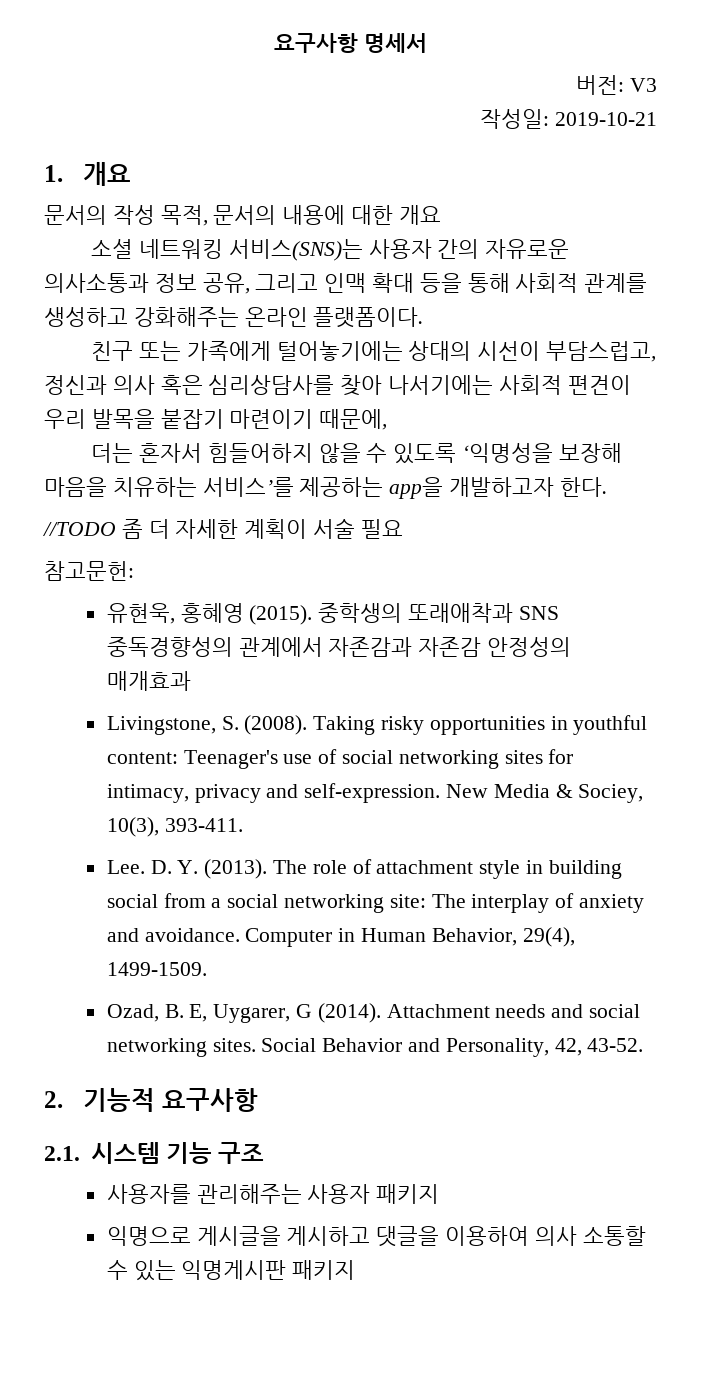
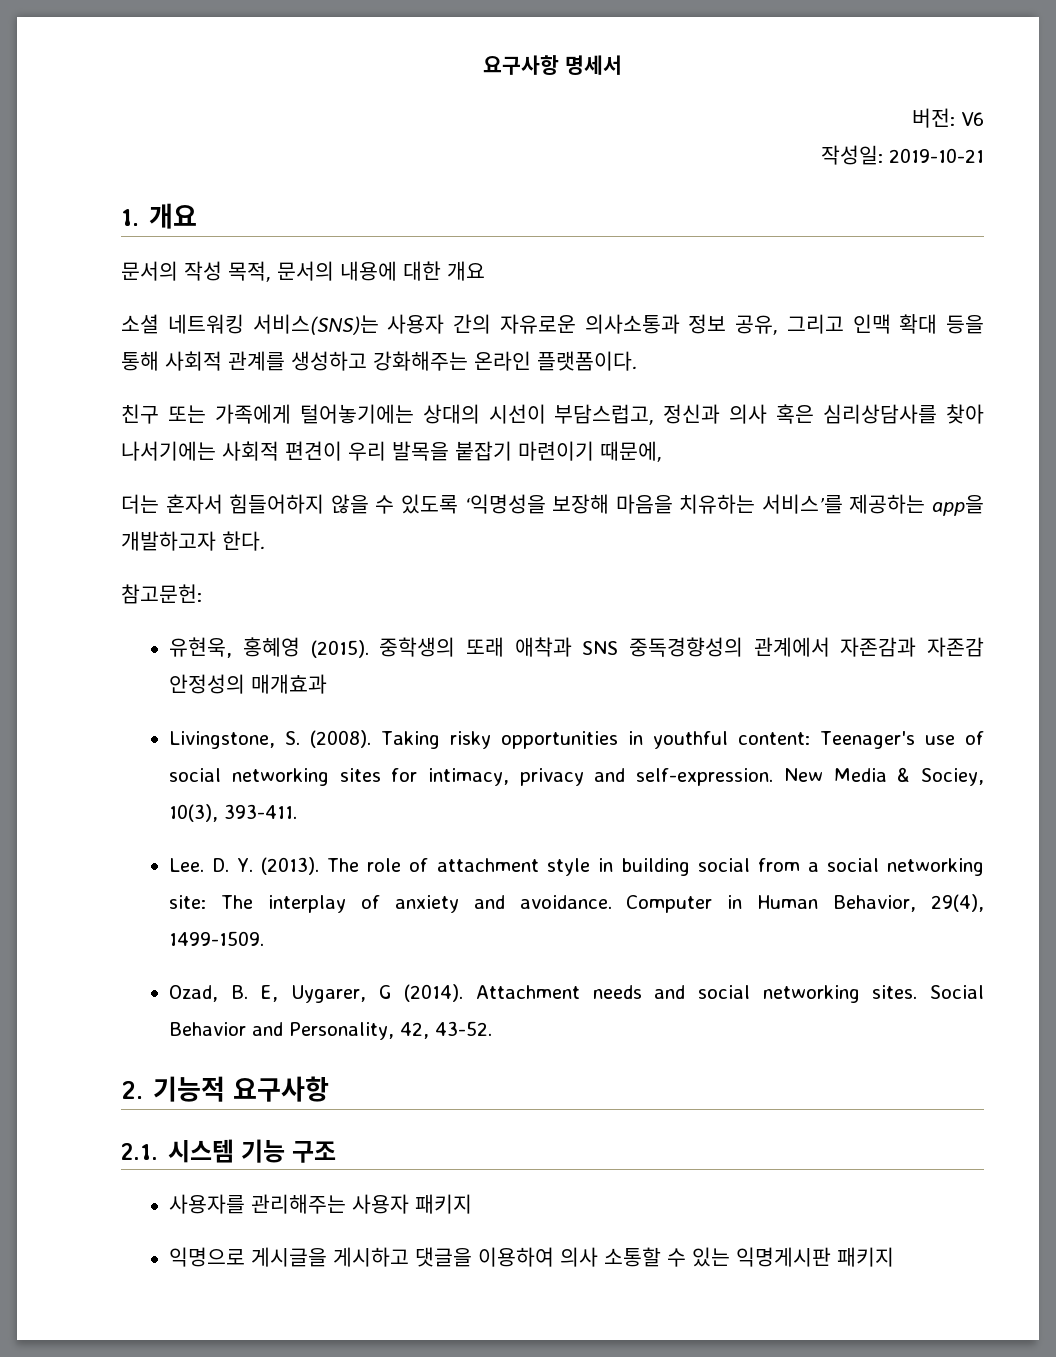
[629,78,657,92] V3 -> [961,112,984,126] V6
[43,518,403,539] // //TODO 좀 더 자세한 계획이 서술 필요 -> (265, 541) none
[407,603,513,623] 또래애착과 -> [465,637,572,657] 또래 애착과

